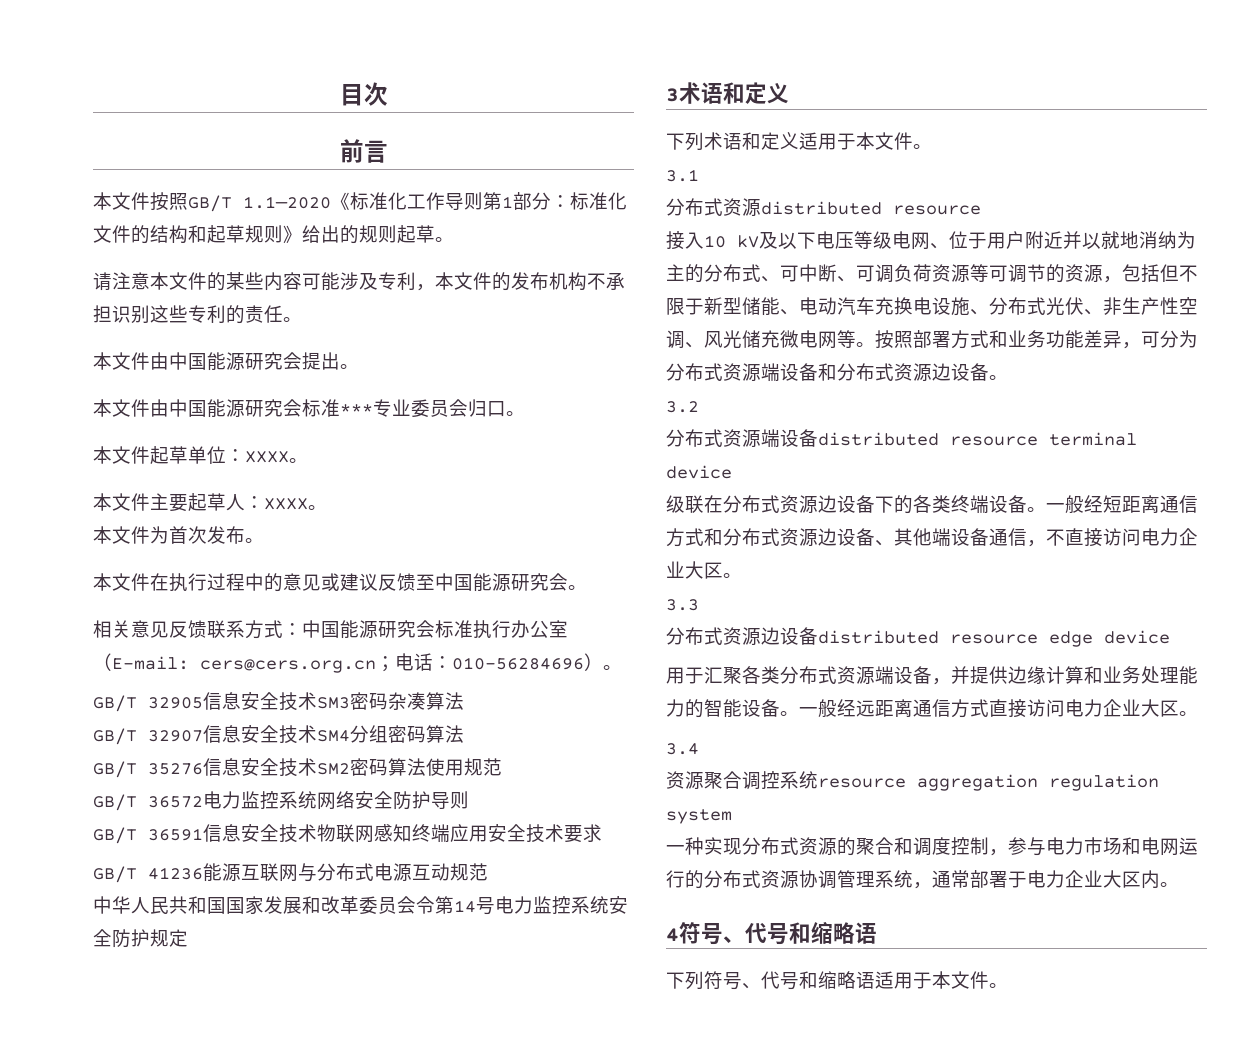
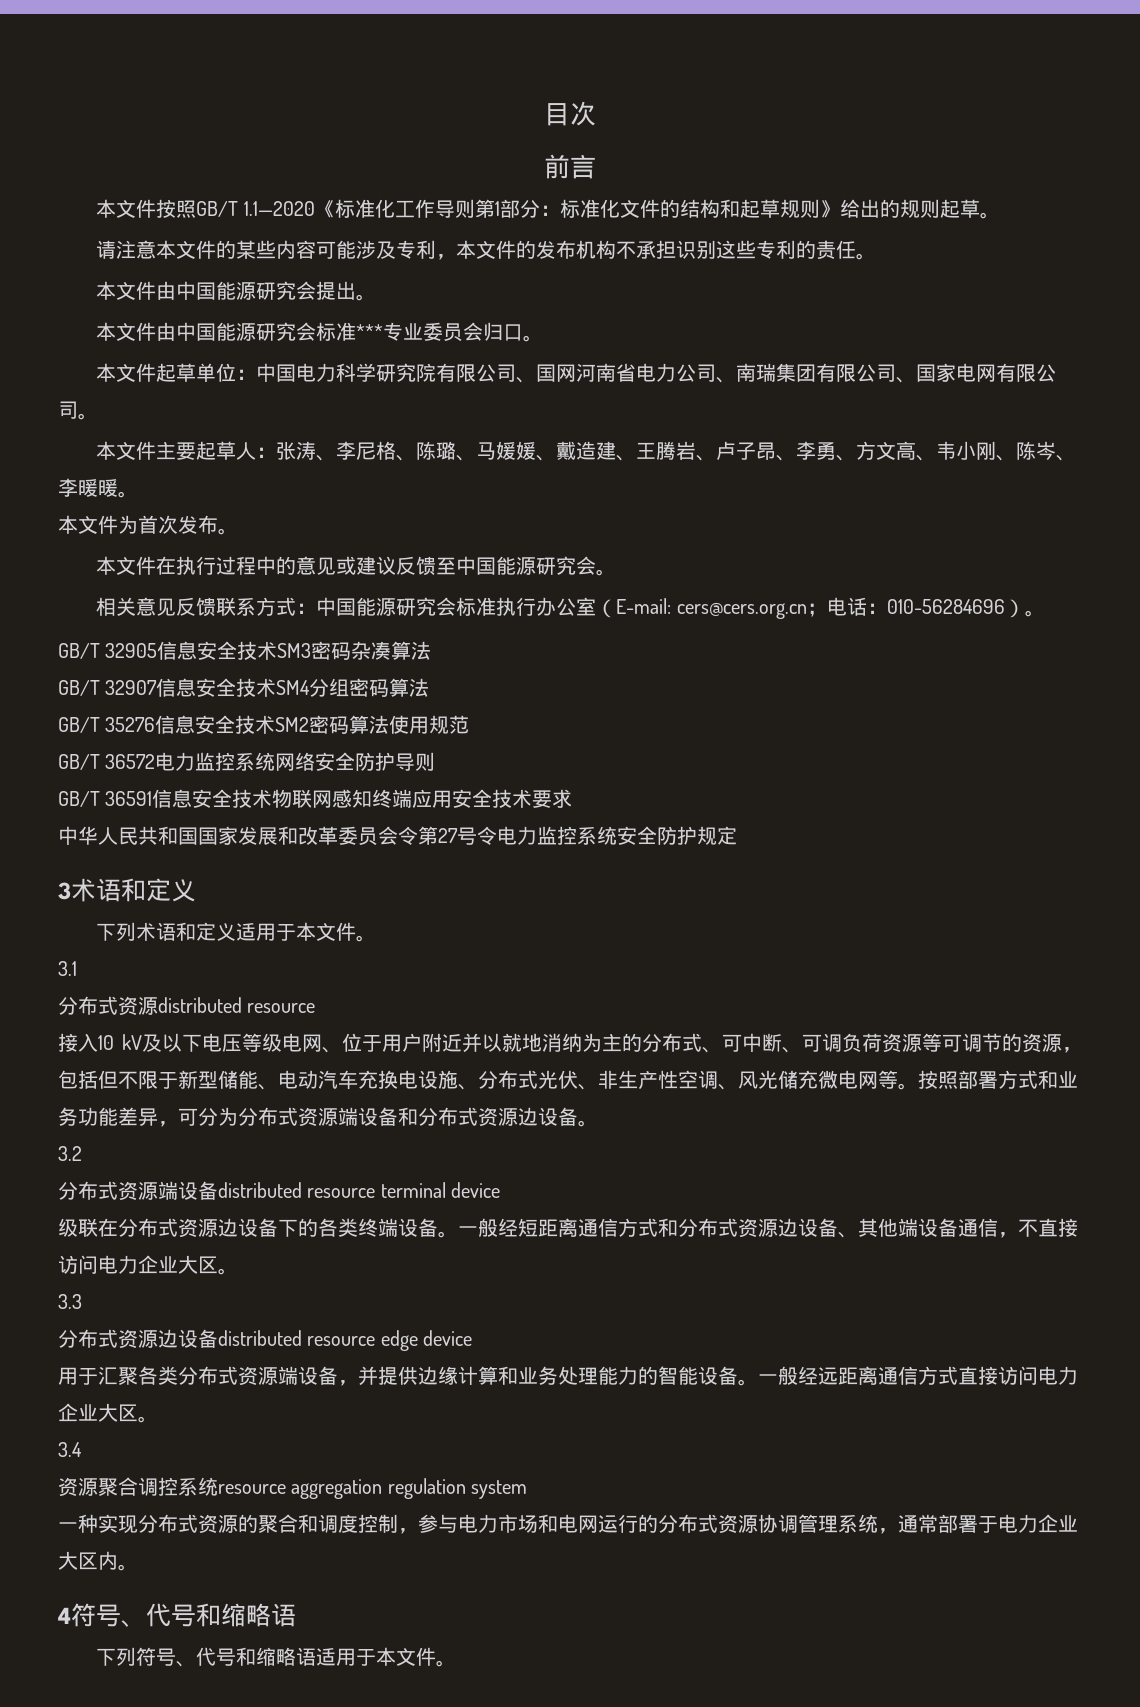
[245,451,289,463] XXXX -> [256,363,1057,383] [58,401,78,419] 中国电力科学研究院有限公司、国网河南省电力公司、南瑞集团有限公司、国家电网有限公司
[264,498,308,510] XXXX -> [276,441,1077,461] [58,478,118,497] 张涛、李尼格、陈璐、马媛媛、戴造建、王腾岩、卢子昂、李勇、方文高、韦小刚、陈岑、李暖暖
[93,863,488,883] // GB/T 41236能源互联网与分布式电源互动规范 -> (573, 798) none
[454,897,495,915] 14号 -> [438,826,497,845] 27号令

